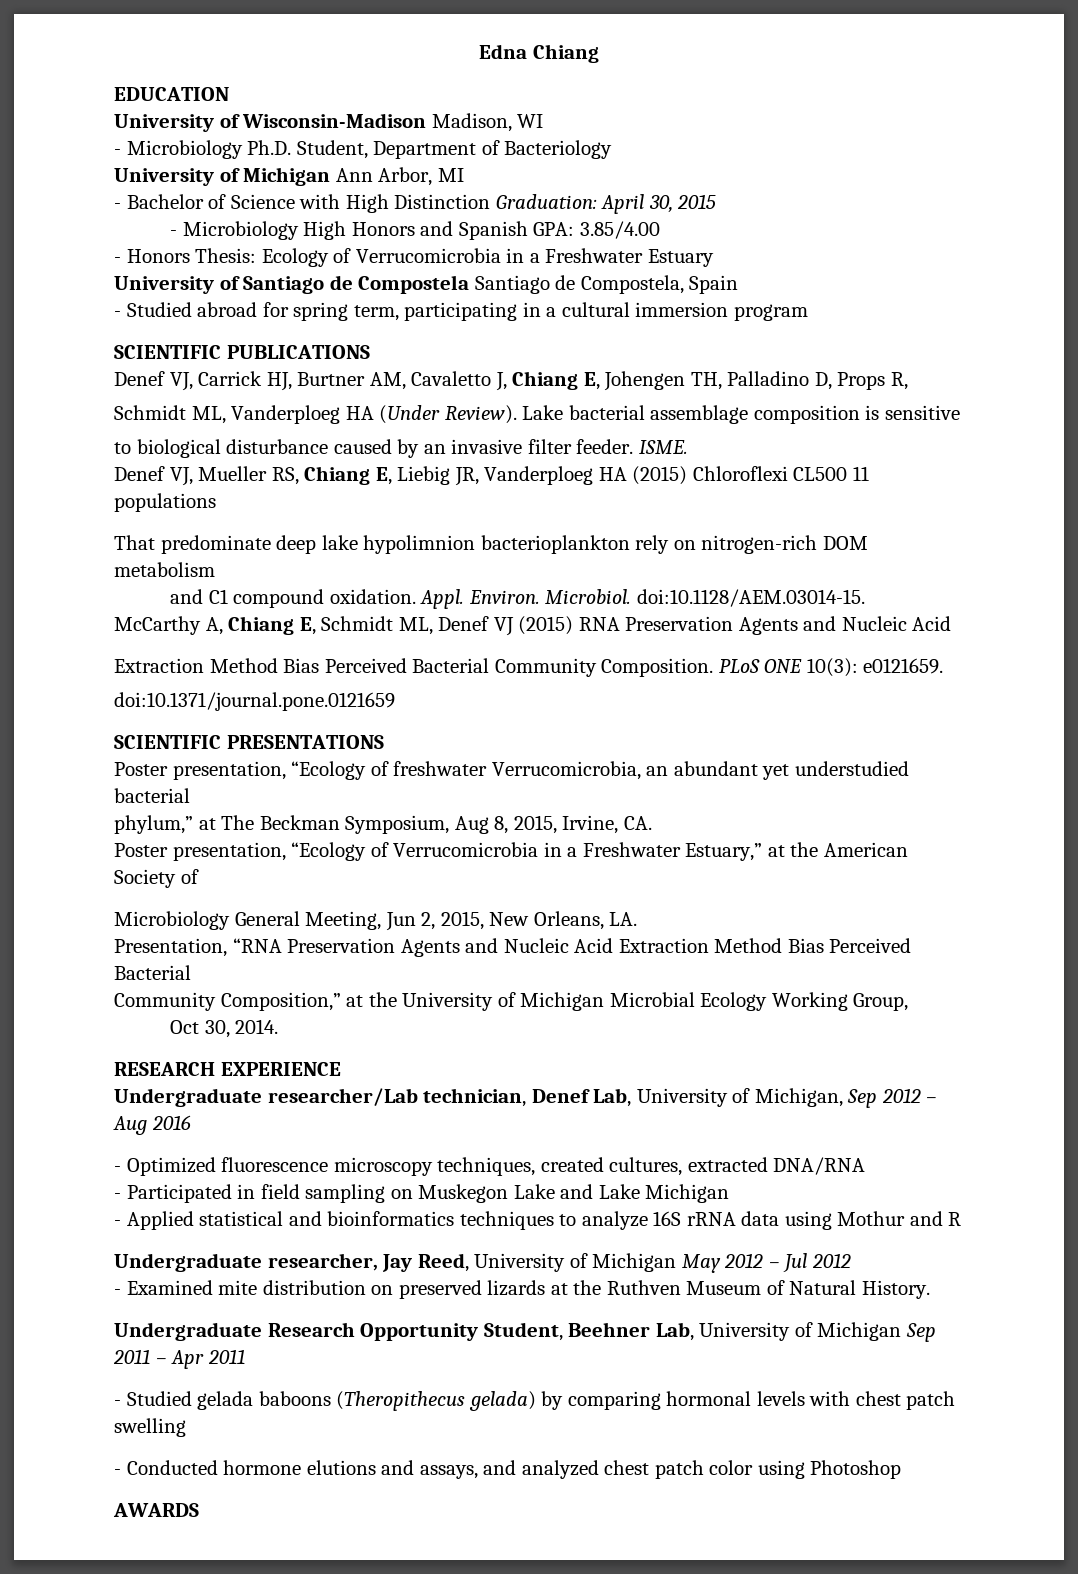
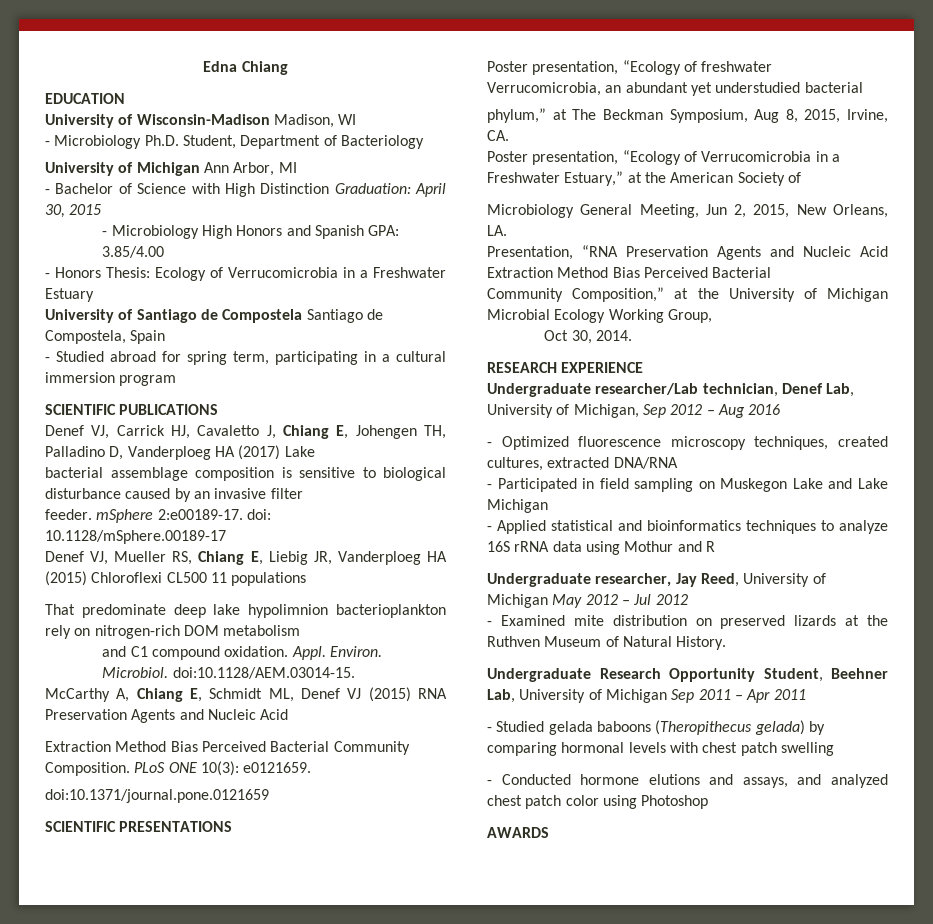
[297,372,406,390] Burtner AM, -> (190, 432) none
[837,372,909,390] [114,405,564,424] Props R, // Schmidt ML, Vanderploeg HA (Under Review). Lake -> [127,445,315,460] Vanderploeg HA (2017) Lake //
(960, 412) // -> (355, 472) none
[576,439,688,454] feeder. ISME. -> [45,509,271,523] [45,530,226,544] // feeder. mSphere 2:e00189-17. doi: 10.1128/mSphere.00189-17

